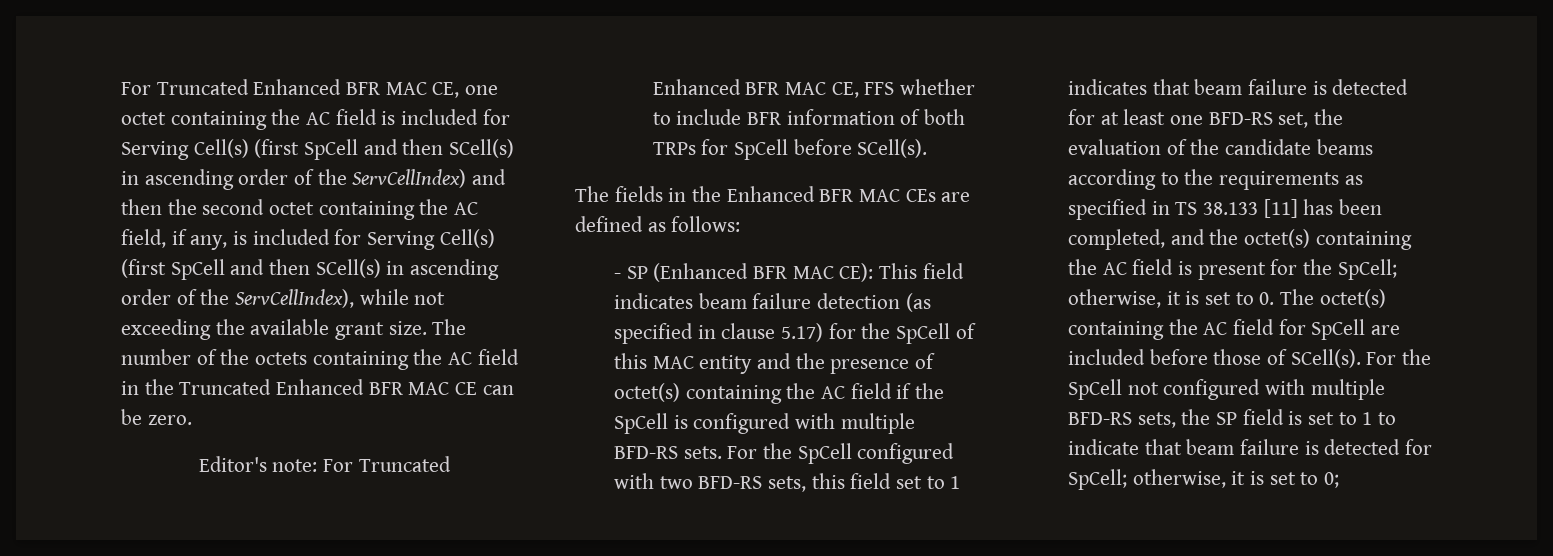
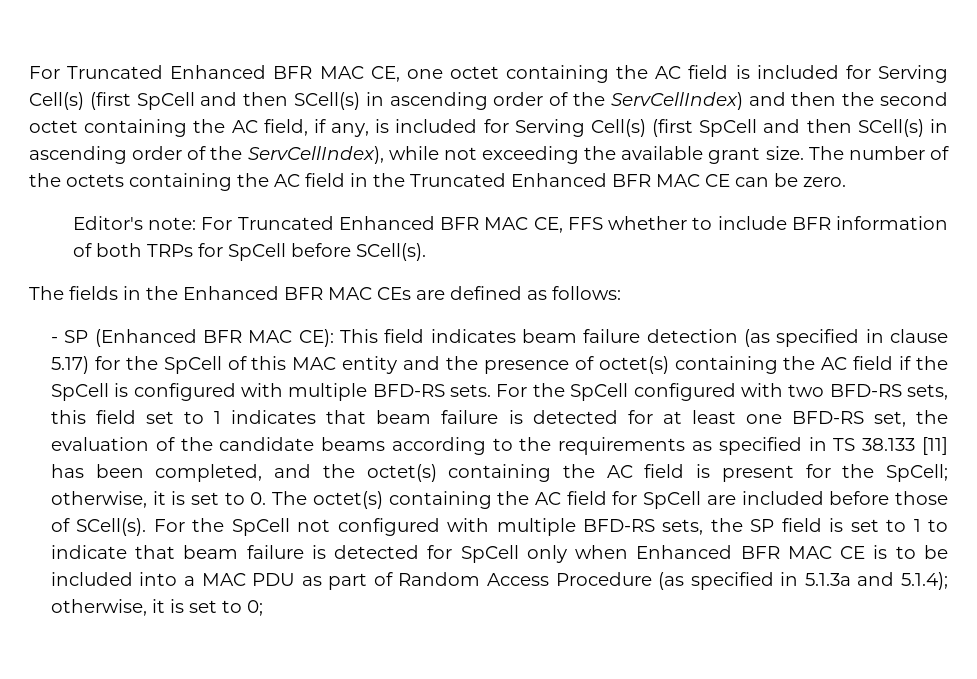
[1067,469,1127,490] SpCell; -> [460,545,949,563] [50,572,949,590] SpCell only when Enhanced BFR MAC CE is to be included into a MAC PDU as part of Random Access Procedure (as specified in 5.1.3a and 5.1.4);

